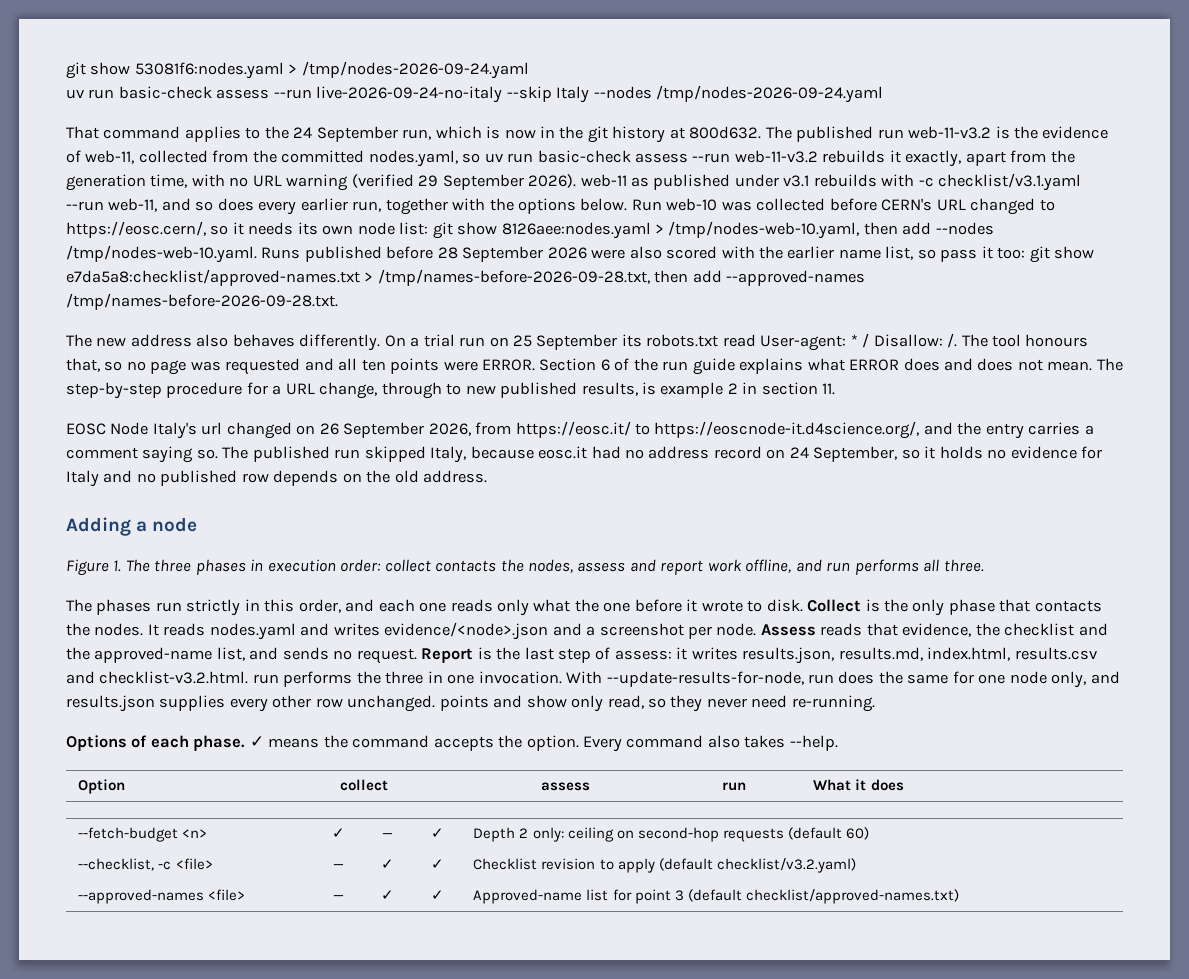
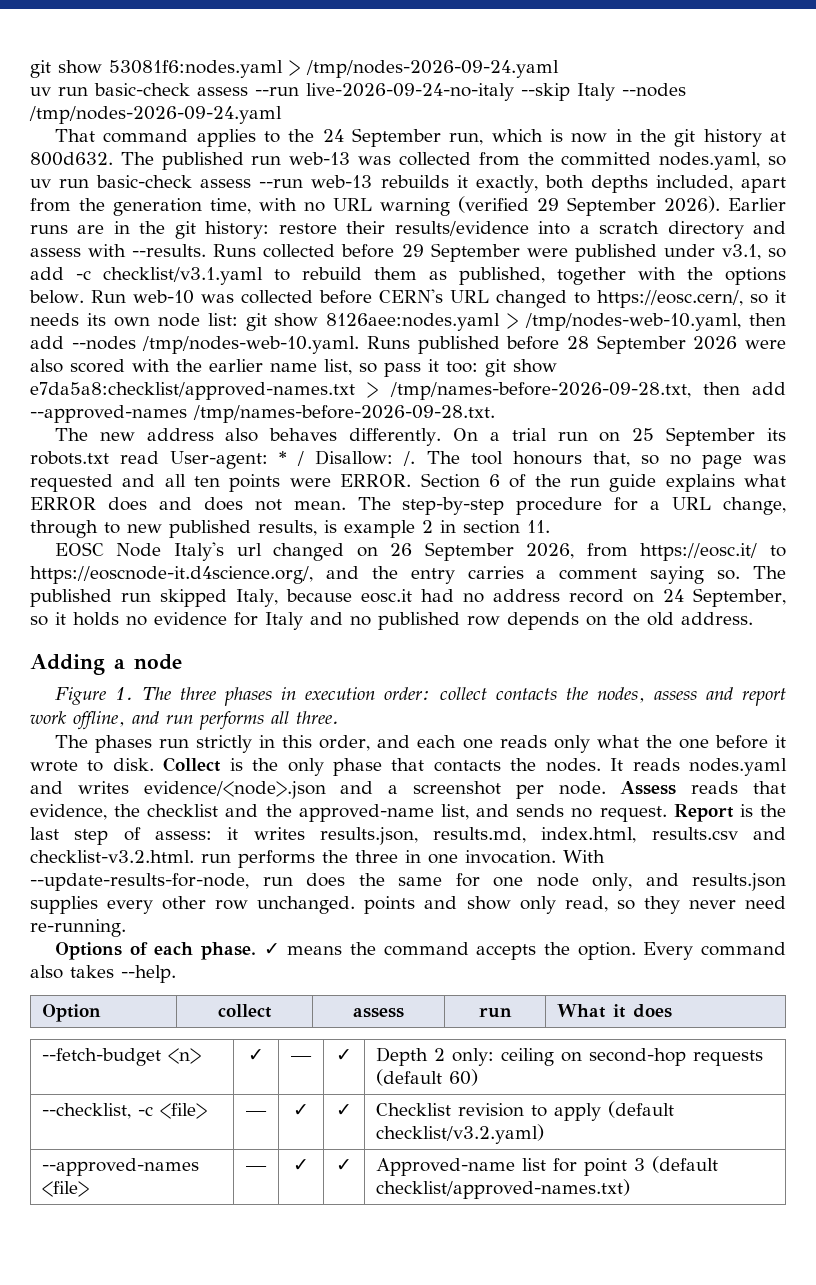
[908,126,1109,139] [66,150,135,164] web-11-v3.2 is the evidence of web-11, -> [289,152,392,165] web-13 was
[734,150,818,163] web-11-v3.2 -> [311,175,373,188] web-13
(962, 158) none -> [544,175,733,193] both depths included,
[580,173,1082,191] [66,198,382,215] web-11 as published under v3.1 rebuilds with -c checklist/v3.1.yaml --run web-11, and so does every earlier run, -> [728,198,786,211] [30,221,786,239] [30,243,787,262] [30,267,545,285] Earlier runs are in the git history: restore their results/evidence into a scratch directory and assess with --results. Runs collected before 29 September were published under v3.1, so add -c checklist/v3.1.yaml to rebuild them as published,

